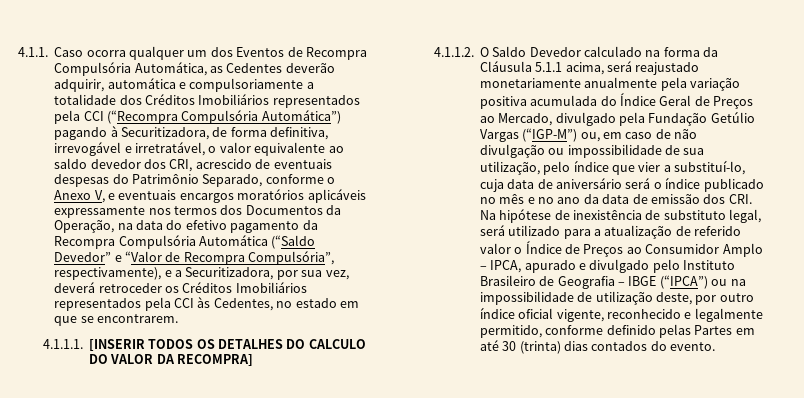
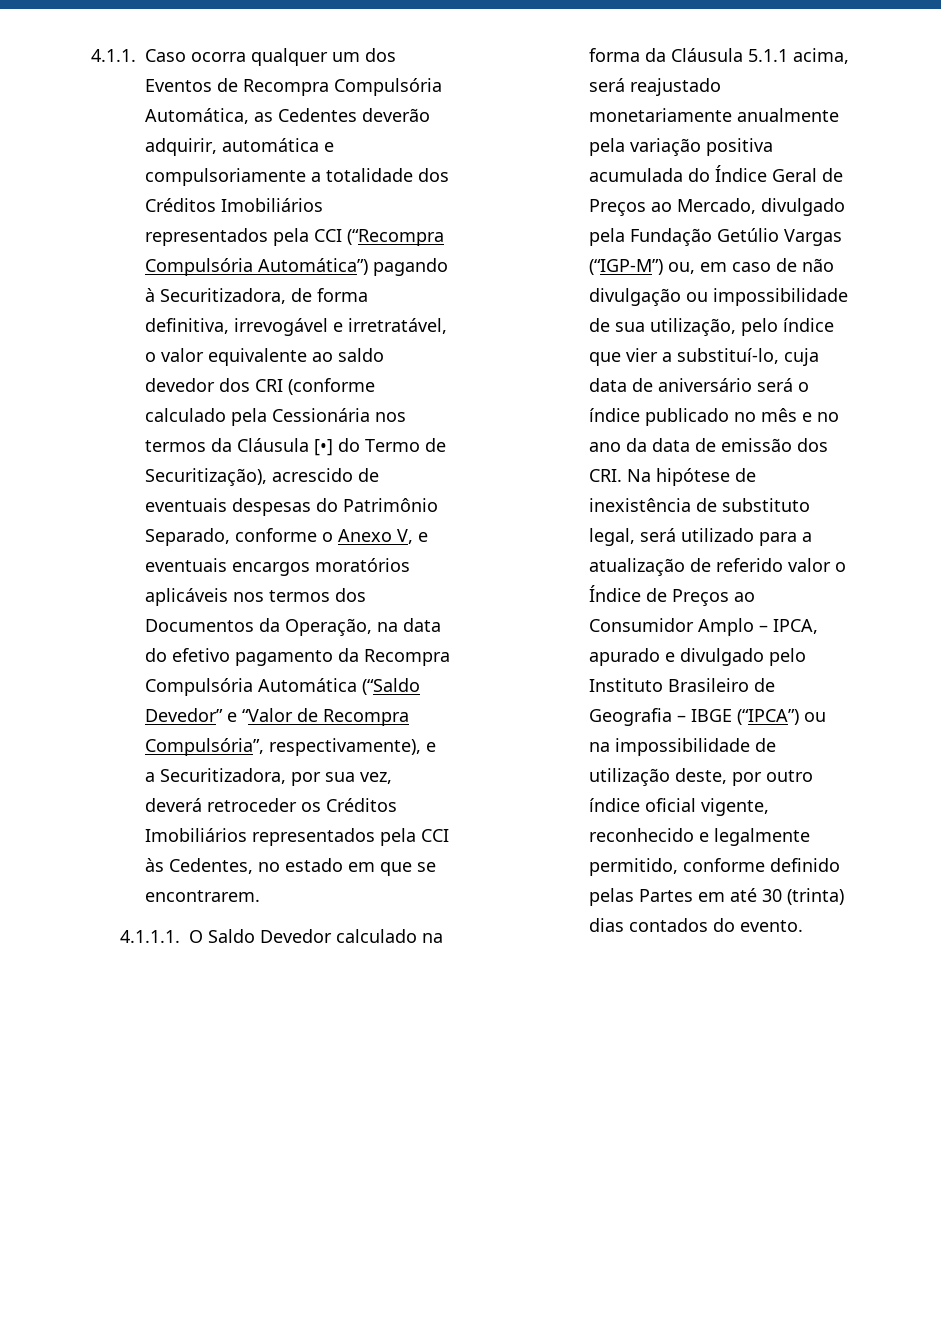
[169,159,193,172] CRI, -> [255,378,375,395] [145,408,406,426] [145,438,446,456] [145,468,267,486] CRI (conforme calculado pela Cessionária nos termos da Cláusula [•] do Termo de Securitização),
[54,206,146,218] expressamente -> (228, 597) none
[88,339,366,351] [88,354,254,366] [433,47,474,57] [INSERIR TODOS OS DETALHES DO CALCULO DO VALOR DA RECOMPRA] // 4.1.1.2. -> (180, 936) none

